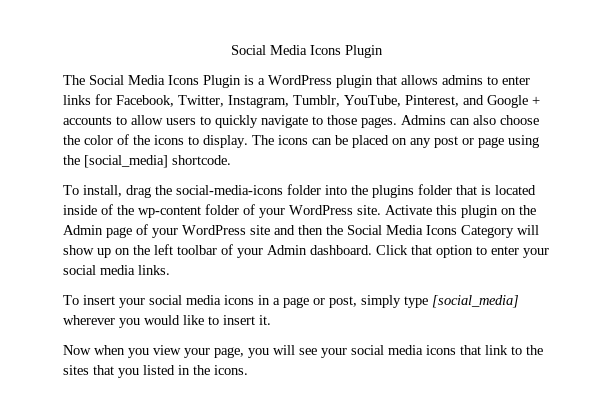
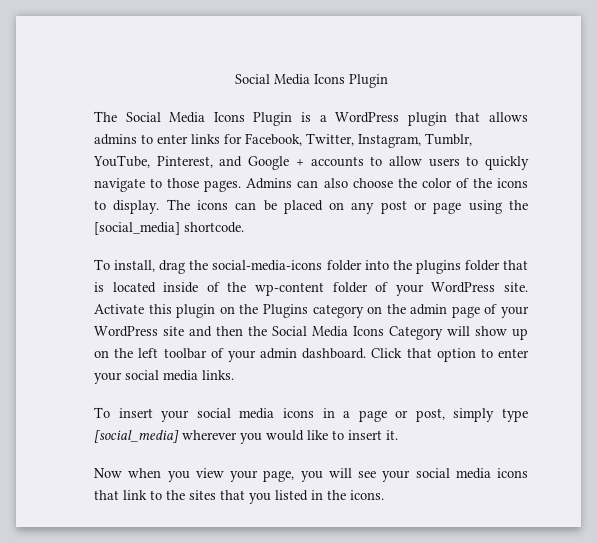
[63,225,103,235] Admin -> [262,304,448,318] Plugins category on the admin
[267,245,307,255] Admin -> [260,348,297,359] admin

